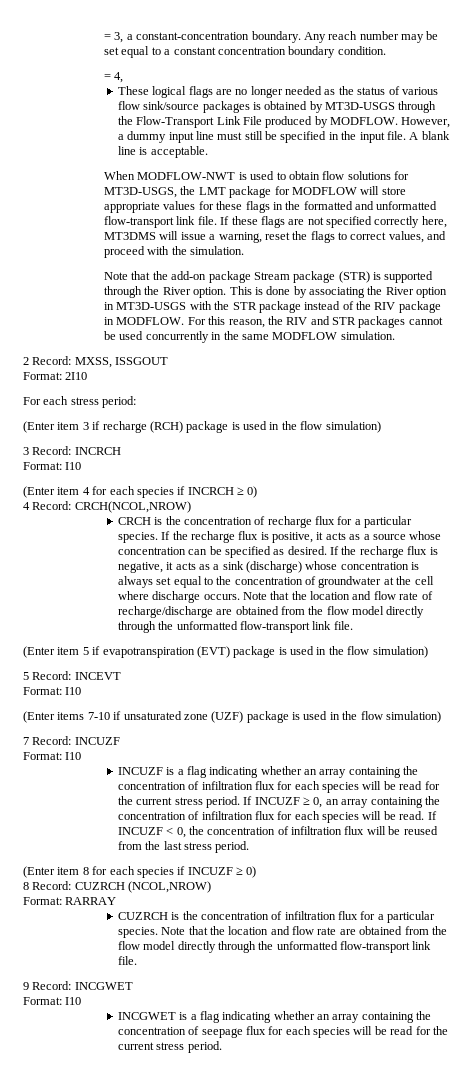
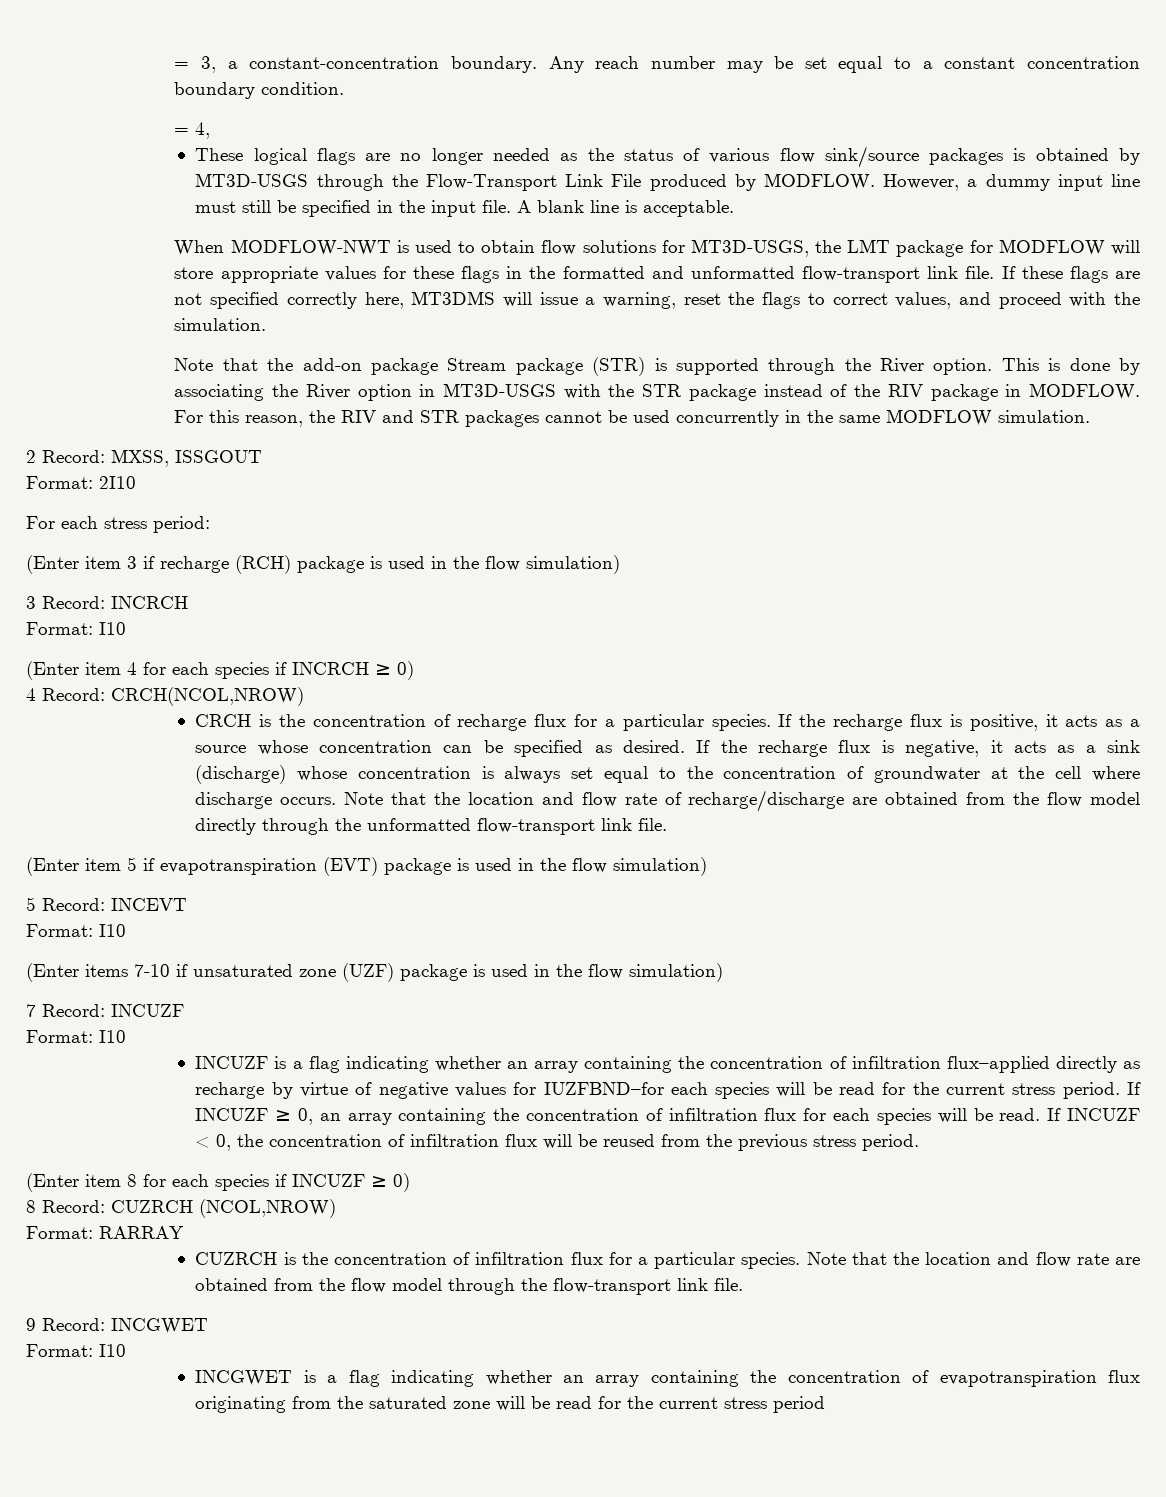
[254,781,293,790] flux for -> [946,1056,1140,1073] [195,1082,664,1099] flux–applied directly as recharge by virtue of negative values for IUZFBND–for
[163,841,182,850] last -> [738,1134,808,1151] previous
[177,941,338,953] directly through the unformatted -> [448,1278,548,1295] through the
[201,1026,448,1038] [117,1041,222,1053] seepage flux for each species will be read for the current stress period. -> [939,1370,1140,1387] [195,1396,826,1413] evapotranspiration flux originating from the saturated zone will be read for the current stress period

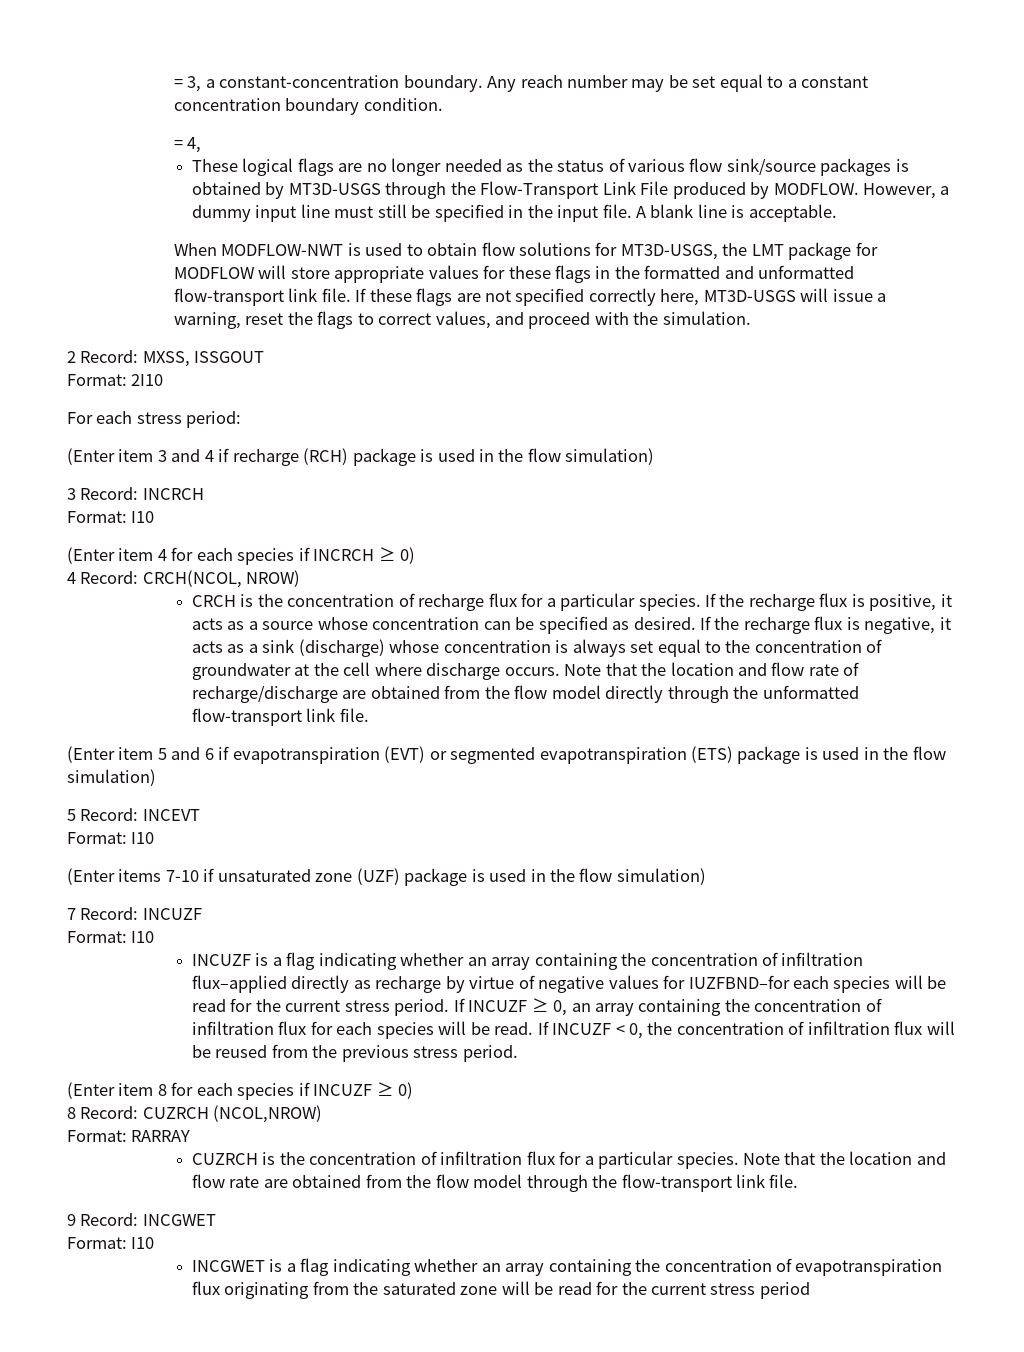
[411,291,496,305] MT3DMS -> [703,290,796,302] MT3D-USGS
[174,357,1140,376] [174,383,1140,401] [174,409,1091,427] // Note that the add-on package Stream package (STR) is supported through the River option. This is done by associating the River option in MT3D-USGS with the STR package instead of the RIV package in MODFLOW. For this reason, the RIV and STR packages cannot be used concurrently in the same MODFLOW simulation. -> (751, 318) none
(137, 562) none -> [171,449,214,462] and 4
[111,687,304,706] CRCH(NCOL,NROW) -> [142,570,301,588] CRCH(NCOL, NROW)
(137, 864) none -> [171,747,214,760] and 6
(378, 866) none -> [429,746,734,764] or segmented evapotranspiration (ETS)

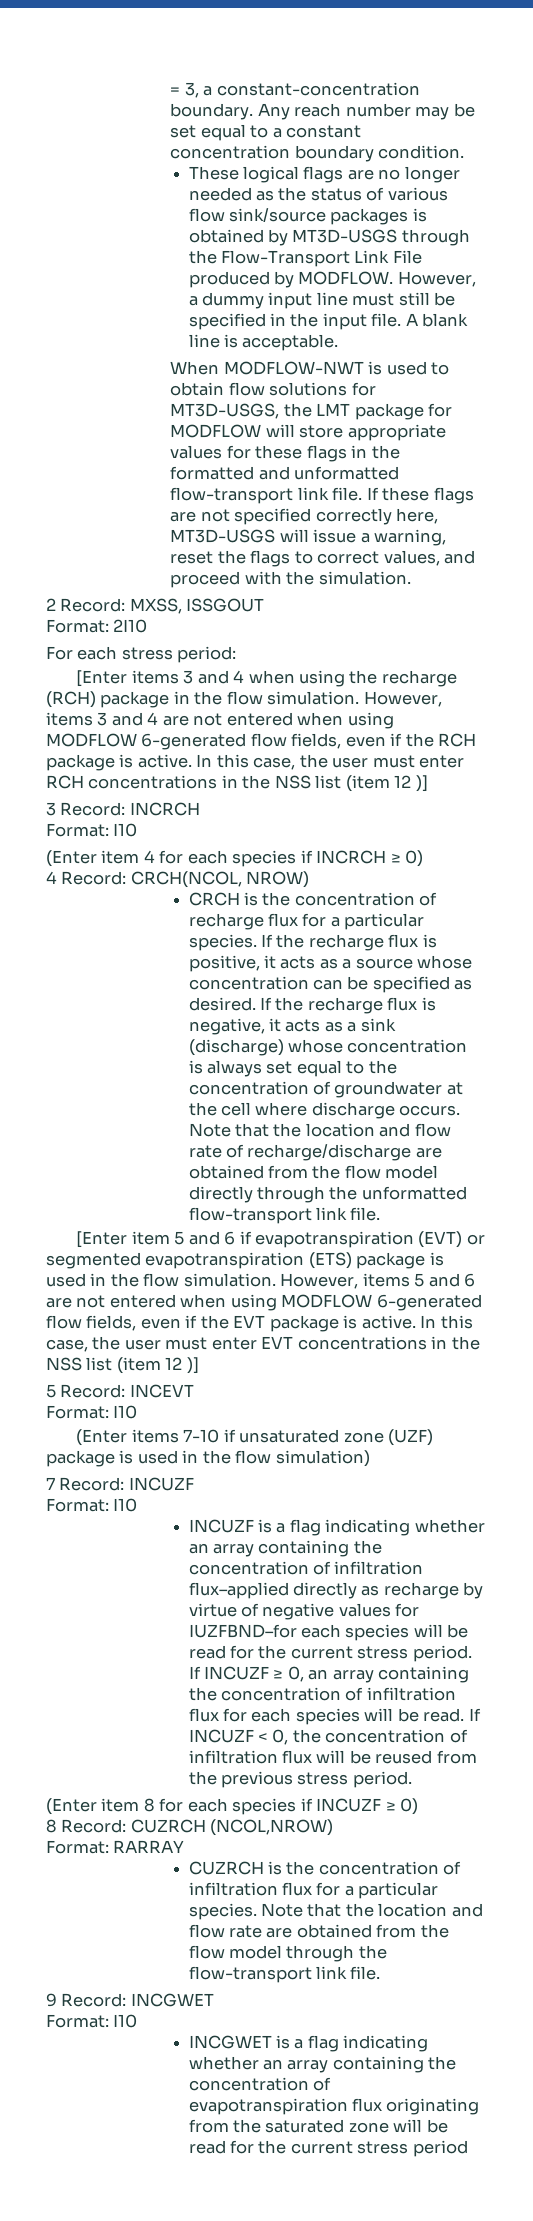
[173,137,202,153] // = 4, -> (465, 152) none
[67,448,230,465] (Enter item 3 and 4 if -> [76,670,378,687] [Enter items 3 and 4 when using the
[420,448,655,465] is used in the flow simulation) -> [173,691,442,707] [46,712,394,729] [46,733,477,750] [46,754,465,771] [46,775,428,792] in the flow simulation. However, items 3 and 4 are not entered when using MODFLOW 6-generated flow fields, even if the RCH package is active. In this case, the user must enter RCH concentrations in the NSS list (item 12 )]
[67,746,115,763] (Enter -> [76,1231,128,1248] [Enter
[67,769,156,786] simulation) -> [183,1273,476,1289] [46,1294,482,1311] [46,1315,473,1332] [46,1336,480,1352] [46,1357,199,1374] simulation. However, items 5 and 6 are not entered when using MODFLOW 6-generated flow fields, even if the EVT package is active. In this case, the user must enter EVT concentrations in the NSS list (item 12 )]

